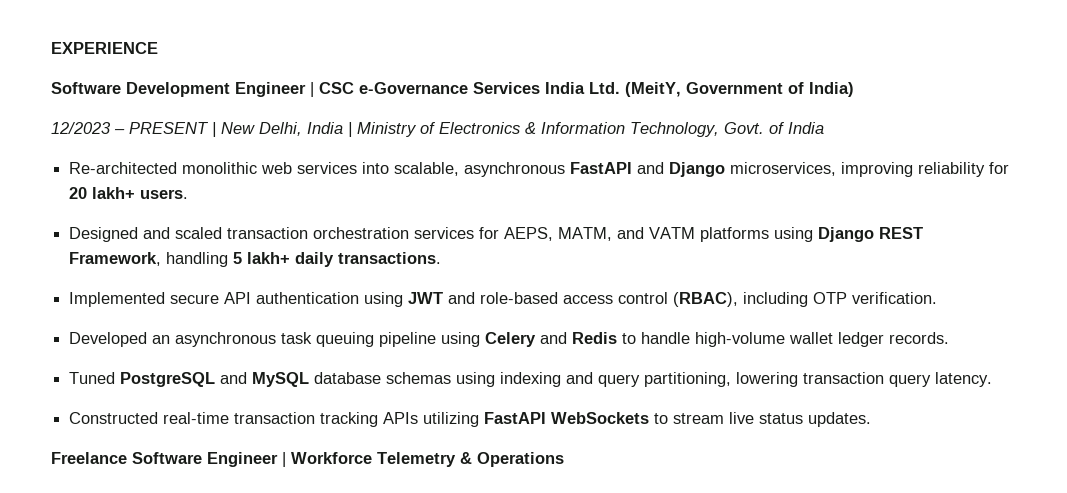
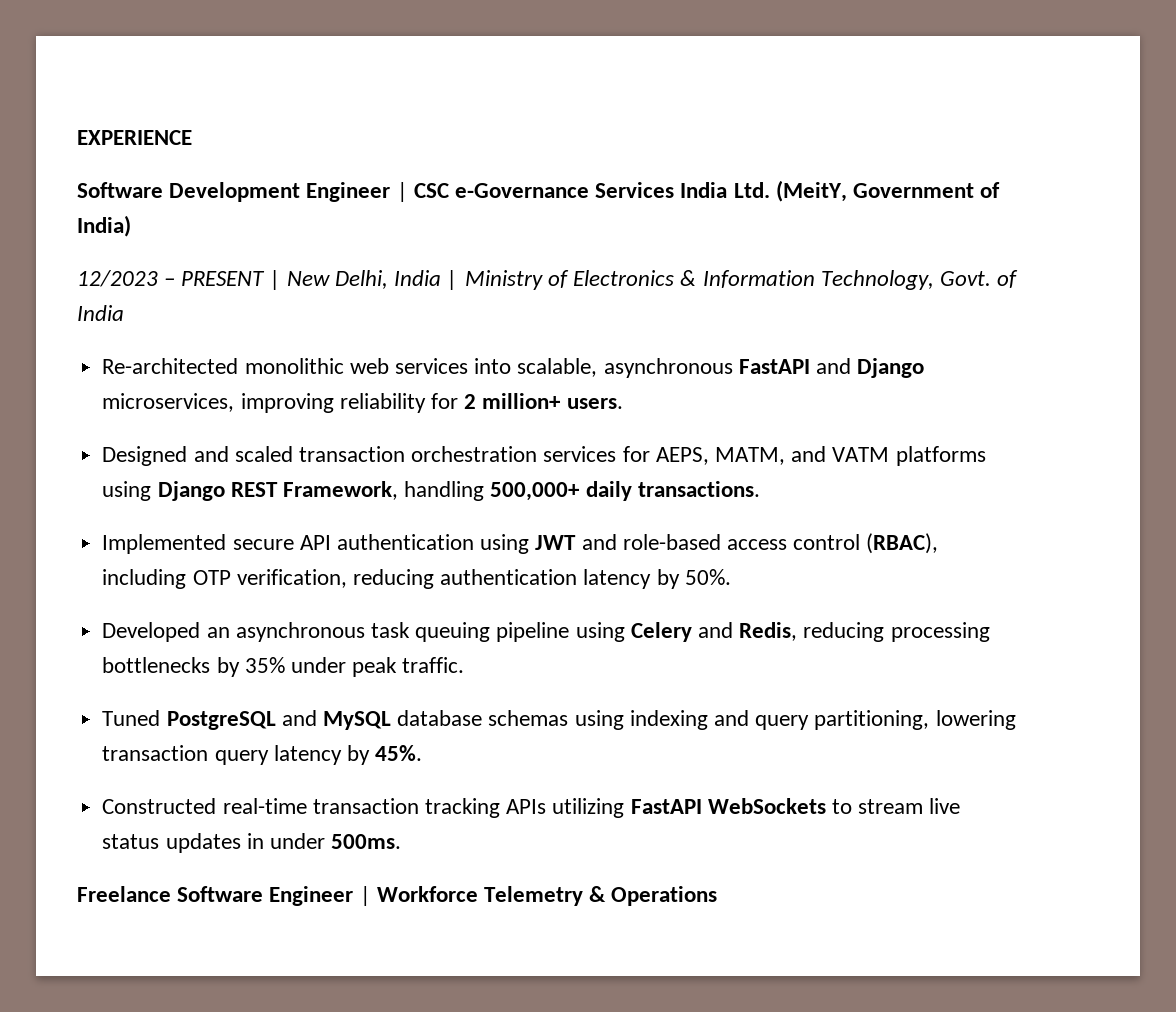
[69,187,136,199] 20 lakh+ -> [464,393,562,409] 2 million+
[233,252,291,264] 5 lakh+ -> [490,482,581,501] 500,000+
[852,292,938,304] verification. -> [236,569,731,589] verification, reducing authentication latency by 50%.
[572,332,950,347] Redis to handle high-volume wallet ledger records. -> [739,622,990,642] [102,657,465,677] Redis, reducing processing bottlenecks by 35% under peak traffic.
[935,372,993,387] latency. -> [273,745,423,765] latency by 45%.
[808,412,872,427] updates. -> [165,833,402,853] updates in under 500ms.

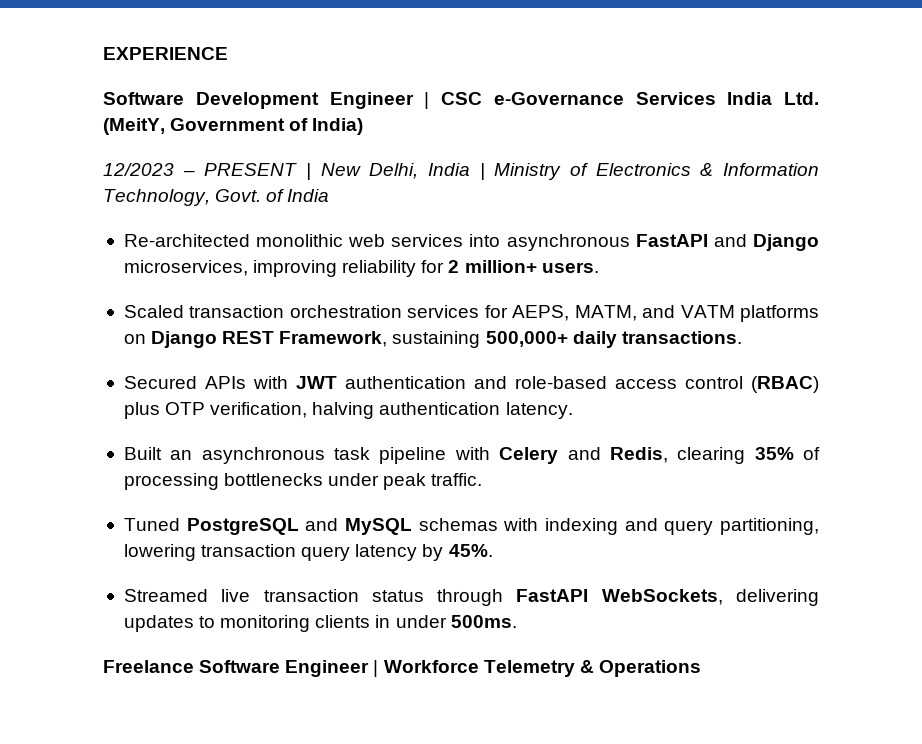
[517,358,598,377] scalable, -> (501, 240) none
[102,446,293,466] Designed and scaled -> [123,305,184,318] Scaled
[102,481,152,501] using -> [123,334,146,344] on
[404,481,485,501] handling -> [392,331,481,348] sustaining
[102,533,939,554] [102,569,731,589] [102,622,990,642] [102,657,285,677] Implemented secure API authentication using JWT and role-based access control (RBAC), including OTP verification, reducing authentication latency by 50%. // Developed an asynchronous task queuing pipeline using Celery and Redis, reducing processing bottlenecks by 35% -> [123,376,820,393] [123,402,573,419] [123,447,820,464] [123,473,324,490] Secured APIs with JWT authentication and role-based access control (RBAC) plus OTP verification, halving authentication latency. // Built an asynchronous task pipeline with Celery and Redis, clearing 35% of processing bottlenecks
[397,710,624,730] database schemas using -> [418,518,539,531] schemas with
[102,798,961,818] [102,833,241,853] Constructed real-time transaction tracking APIs utilizing FastAPI WebSockets to stream live status updates -> [123,589,819,606] [123,615,371,632] Streamed live transaction status through FastAPI WebSockets, delivering updates to monitoring clients

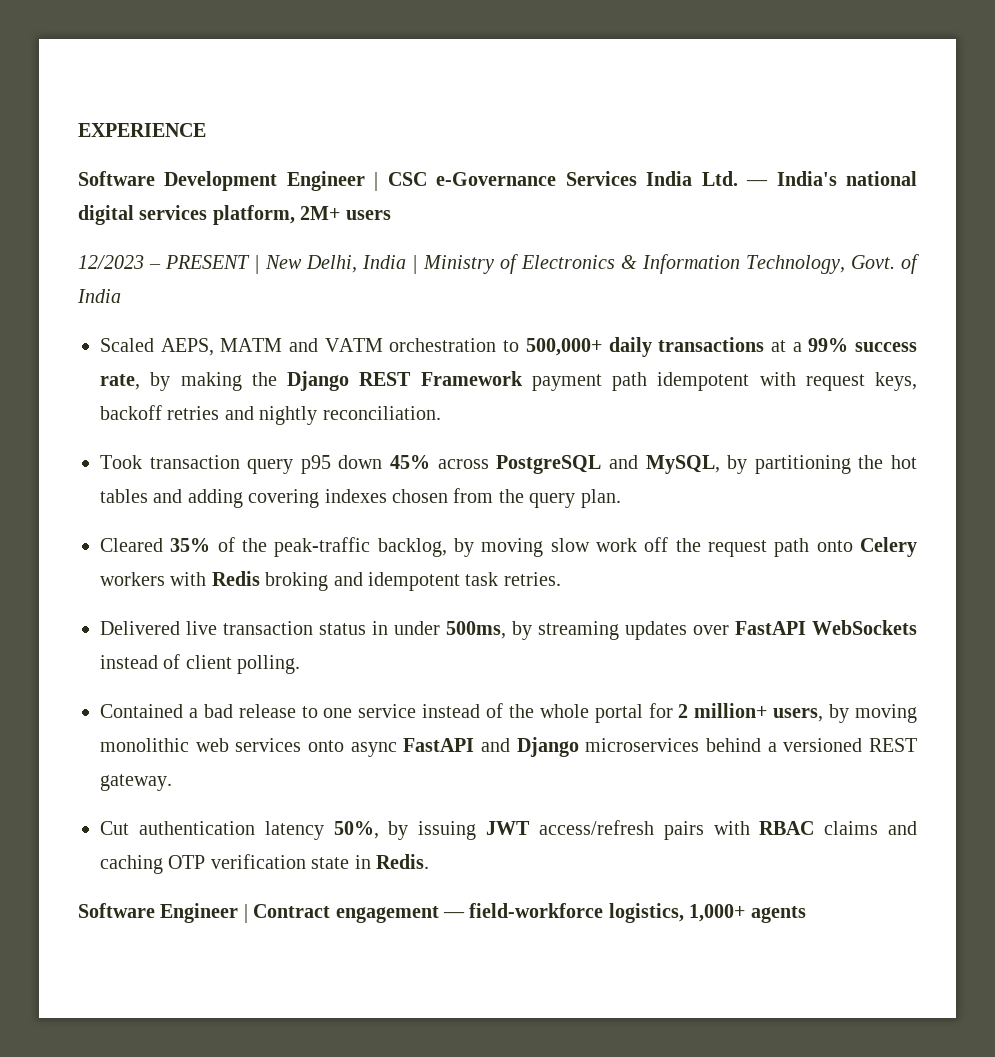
[103,118,364,135] (MeitY, Government of India) -> [746,171,918,186] [78,205,391,225] — India's national digital services platform, 2M+ users
[123,234,250,247] Re-architected -> [100,337,918,357] [100,371,917,391] [100,405,441,425] [100,455,917,474] [100,488,621,508] [100,537,918,557] [100,571,561,591] [100,620,917,640] [100,654,301,674] [100,703,917,723] Scaled AEPS, MATM and VATM orchestration to 500,000+ daily transactions at a 99% success rate, by making the Django REST Framework payment path idempotent with request keys, backoff retries and nightly reconciliation. // Took transaction query p95 down 45% across PostgreSQL and MySQL, by partitioning the hot tables and adding covering indexes chosen from the query plan. // Cleared 35% of the peak-traffic backlog, by moving slow work off the request path onto Celery workers with Redis broking and idempotent task retries. // Delivered live transaction status in under 500ms, by streaming updates over FastAPI WebSockets instead of client polling. // Contained a bad release to one service instead of the whole portal for 2 million+ users, by moving
[469,234,630,251] into asynchronous -> [308,740,397,757] onto async
[123,260,599,277] [123,305,819,322] [123,331,742,348] [123,376,820,393] [123,402,573,419] [123,447,820,464] [123,473,483,490] [123,518,820,535] [123,544,493,561] [123,589,819,606] [123,615,517,632] [103,660,701,677] microservices, improving reliability for 2 million+ users. // Scaled transaction orchestration services for AEPS, MATM, and VATM platforms on Django REST Framework, sustaining 500,000+ daily transactions. // Secured APIs with JWT authentication and role-based access control (RBAC) plus OTP verification, halving authentication latency. // Built an asynchronous task pipeline with Celery and Redis, clearing 35% of processing bottlenecks under peak traffic. // Tuned PostgreSQL and MySQL schemas with indexing and query partitioning, lowering transaction query latency by 45%. // Streamed live transaction status through FastAPI WebSockets, delivering updates to monitoring clients in under 500ms. // Freelance Software Engineer | Workforce Telemetry & Operations -> [585,738,917,752] [100,774,172,791] [100,820,918,840] [100,854,429,874] [78,903,806,923] microservices behind a versioned REST gateway. // Cut authentication latency 50%, by issuing JWT access/refresh pairs with RBAC claims and caching OTP verification state in Redis. // Software Engineer | Contract engagement — field-workforce logistics, 1,000+ agents

